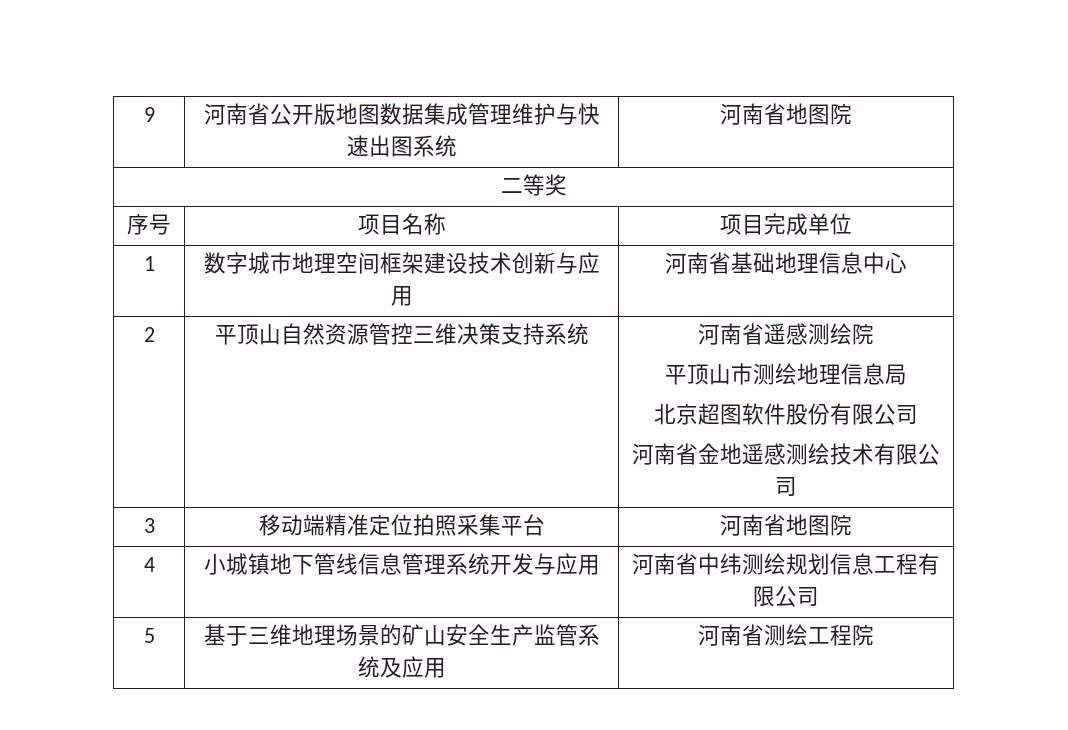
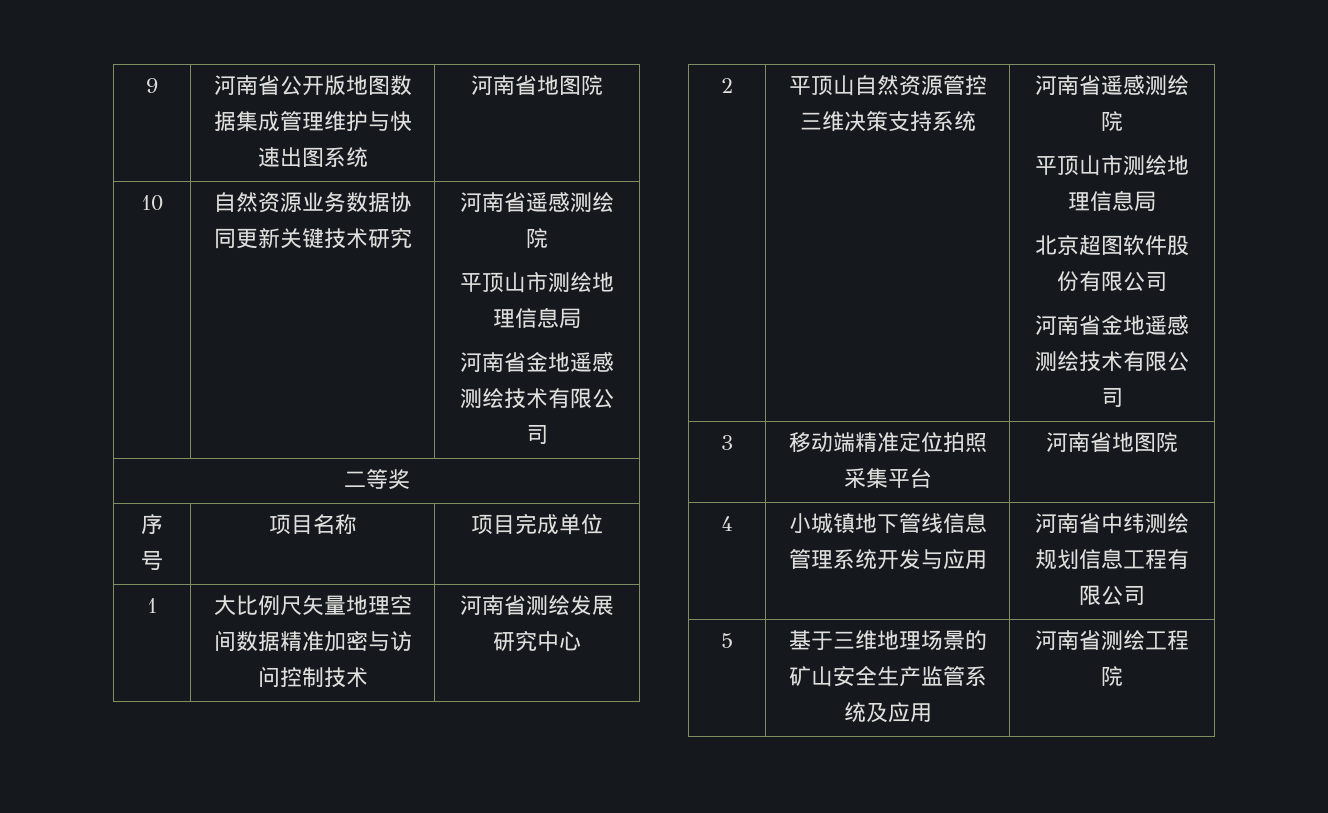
(852, 114) none -> [141,195,163,211] [213,192,412,213] [213,227,412,249] [460,192,614,213] [526,228,548,248] [460,272,614,293] [493,307,581,329] [460,352,614,372] [460,388,614,409] [526,424,548,444] // 10 | 自然资源业务数据协同更新关键技术研究 | 河南省遥感测绘院 // 平顶山市测绘地理信息局 // 河南省金地遥感测绘技术有限公司
[203,252,600,274] [390,286,413,306] [665,252,863,274] 数字城市地理空间框架建设技术创新与应用 | 河南省基础地理信息 -> [213,595,412,616] [213,630,412,652] [257,666,368,688] [460,595,614,616] [493,630,537,652] 大比例尺矢量地理空间数据精准加密与访问控制技术 | 河南省测绘发展研究

